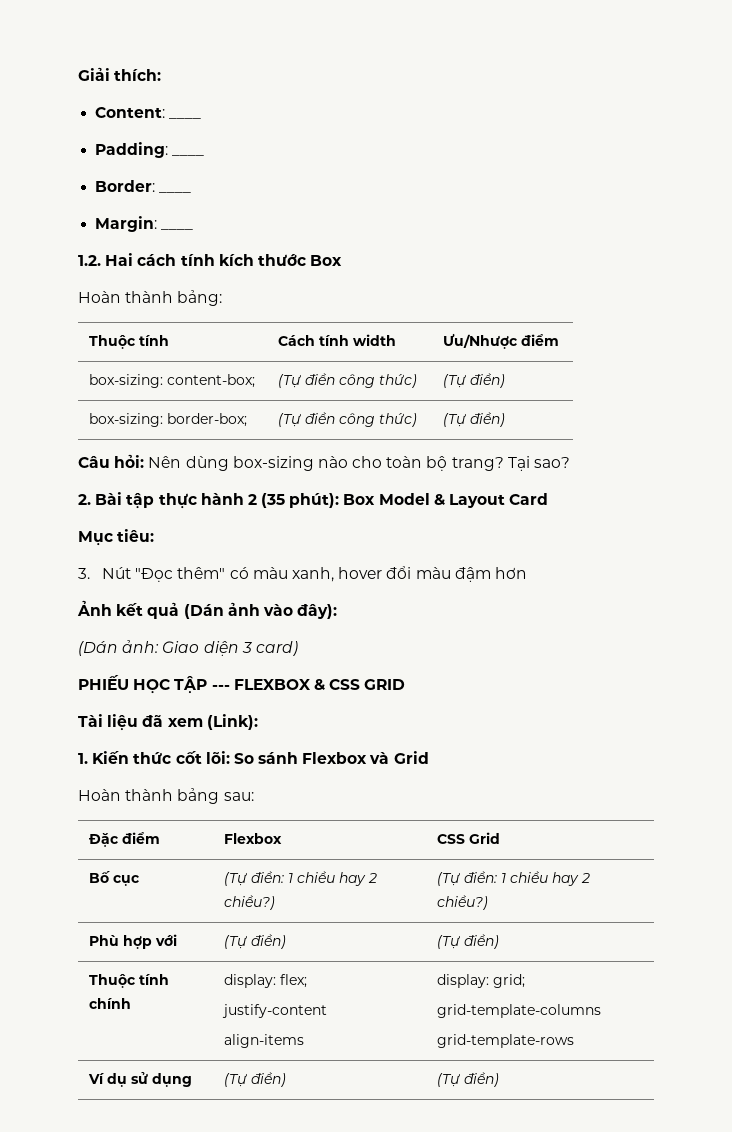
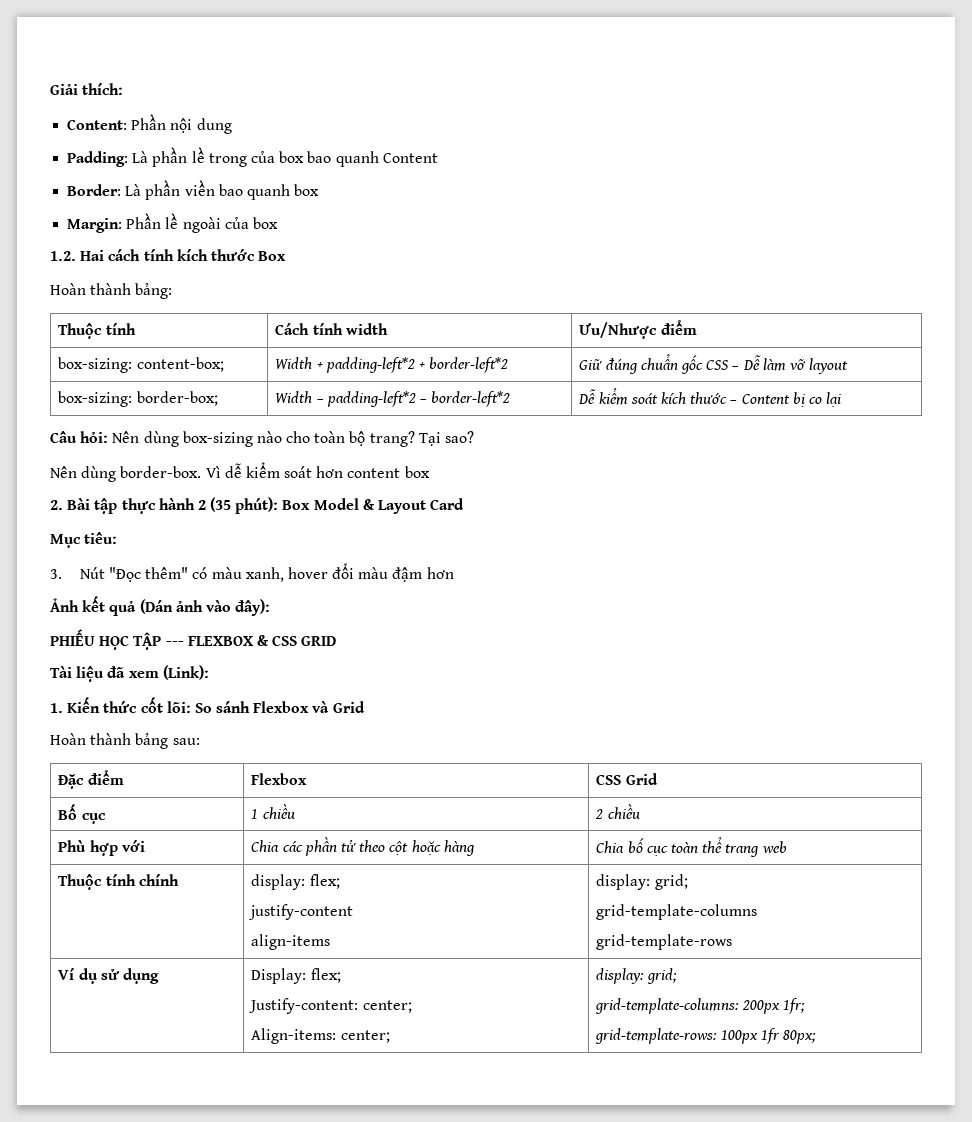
[169,118,202,119] [95,142,205,158] [95,180,156,192] [159,192,192,193] [95,216,194,232] ____ // Padding: ____ // Border: ____ // Margin: ____ -> [131,114,232,134] [67,147,438,167] [67,180,320,200] [67,213,278,233] Phần nội dung // Padding: Là phần lề trong của box bao quanh Content // Border: Là phần viền bao quanh box // Margin: Phần lề ngoài của box
[277,373,417,388] [442,373,505,388] [88,413,247,427] [277,412,417,427] [442,412,505,427] (Tự điền công thức) | (Tự điền) // box-sizing: border-box; | (Tự điền công thức) | (Tự điền) -> [275,357,509,373] [579,354,849,374] [58,391,218,407] [275,391,511,407] [578,388,842,407] Width + padding-left*2 + border-left*2 | Giữ đúng chuẩn gốc CSS – Dễ làm vỡ layout // box-sizing: border-box; | Width – padding-left*2 – border-left*2 | Dễ kiểm soát kích thước – Content bị co lại
(571, 462) none -> [50,462,430,482] // Nên dùng border-box. Vì dễ kiểm soát hơn content box
[78,640,298,656] // (Dán ảnh: Giao diện 3 card) -> (271, 607) none
[223,871,377,886] [223,895,275,910] [436,871,590,886] [436,895,488,910] [88,934,177,949] [223,934,286,949] [436,934,499,949] (Tự điền: 1 chiều hay 2 chiều?) | (Tự điền: 1 chiều hay 2 chiều?) // Phù hợp với | (Tự điền) | (Tự điền) -> [251,804,295,819] [595,804,640,819] [58,840,145,856] [251,837,475,856] [596,837,787,857] 1 chiều | 2 chiều // Phù hợp với | Chia các phần tử theo cột hoặc hàng | Chia bố cục toàn thể trang web
[223,1072,286,1087] [436,1072,499,1087] (Tự điền) | (Tự điền) -> [251,968,341,984] [249,998,412,1014] [251,1028,390,1044] [596,968,677,984] [595,998,805,1014] [595,1028,816,1044] Display: flex; // Justify-content: center; // Align-items: center; | display: grid; // grid-template-columns: 200px 1fr; // grid-template-rows: 100px 1fr 80px;

